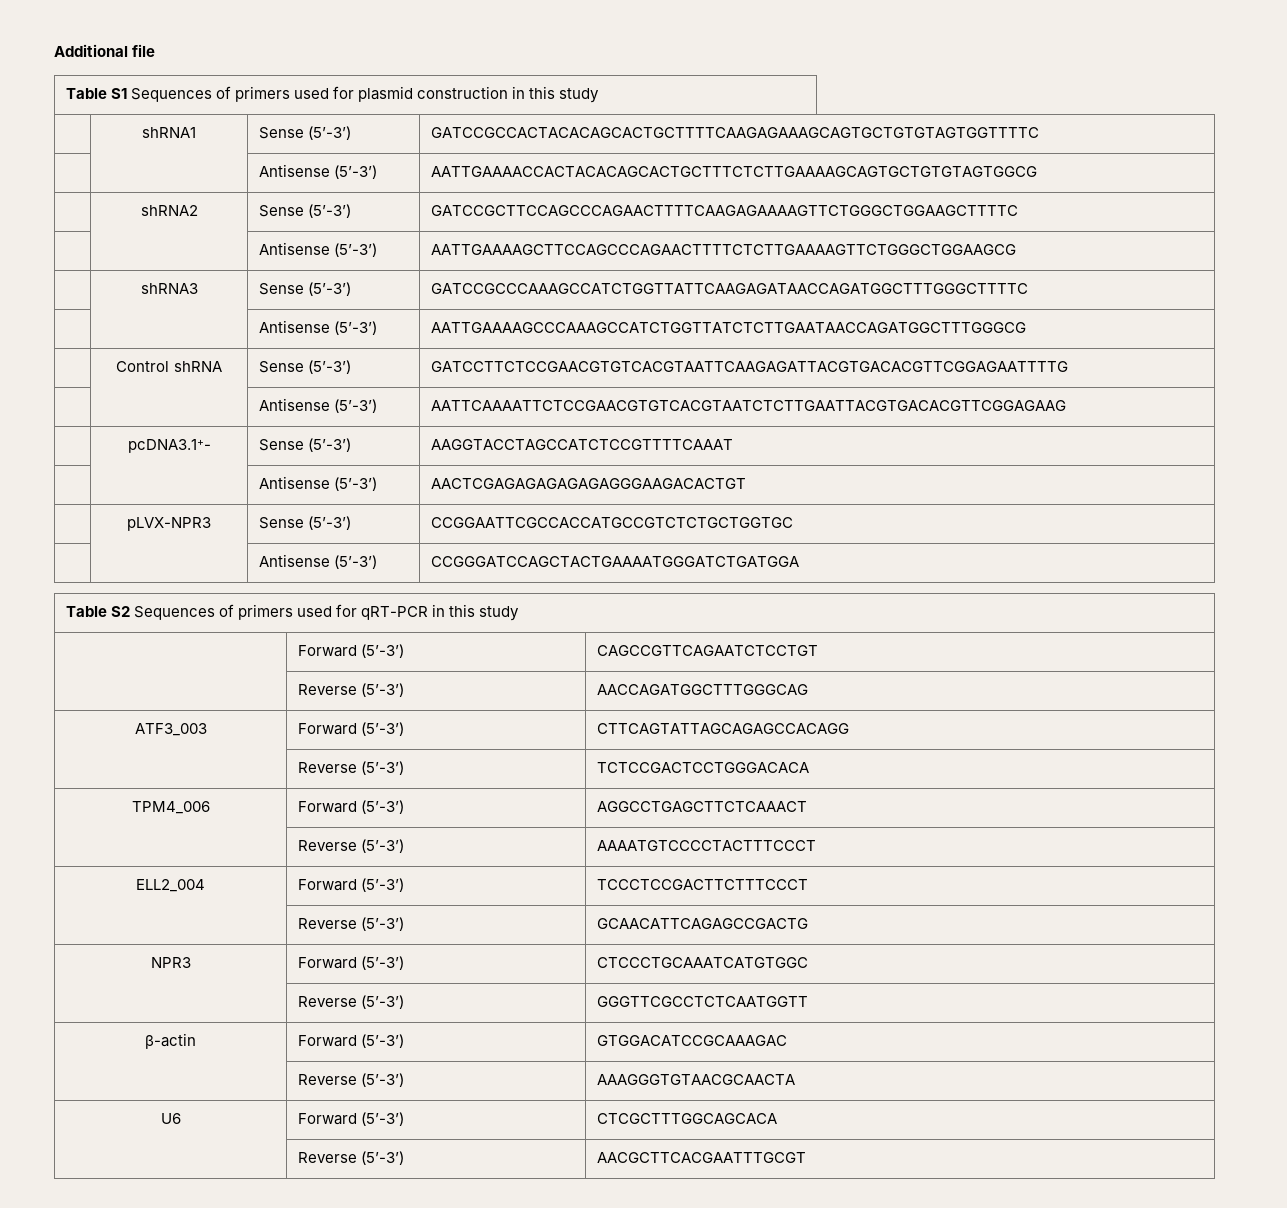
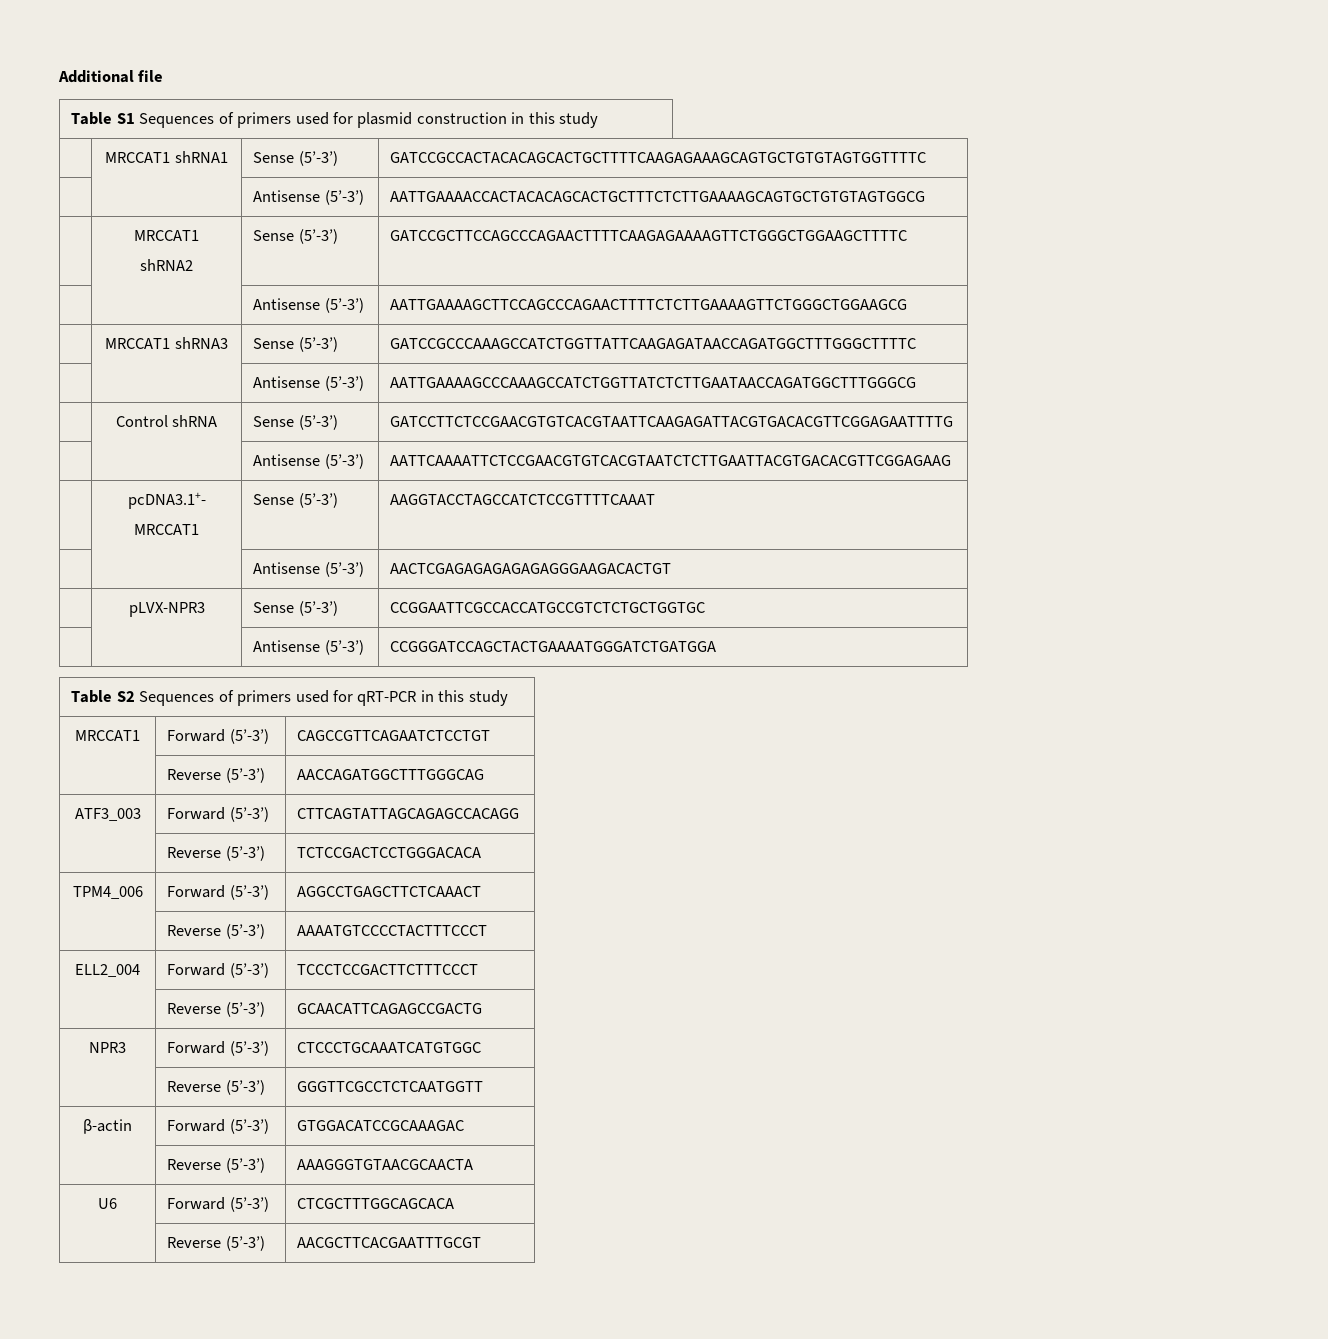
(600, 95) none -> [105,152,171,163] MRCCAT1
(1037, 171) none -> [134,230,199,241] MRCCAT1 //
(1016, 249) none -> [105,338,171,349] MRCCAT1
(211, 446) none -> [134,524,199,535] // MRCCAT1
(520, 613) none -> [75,730,140,741] MRCCAT1

